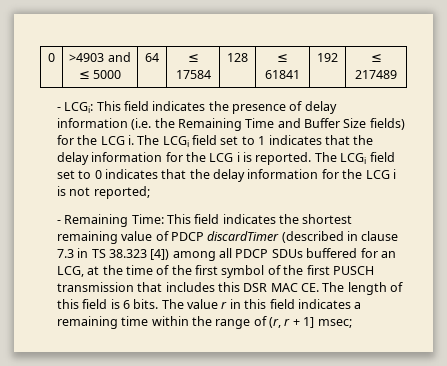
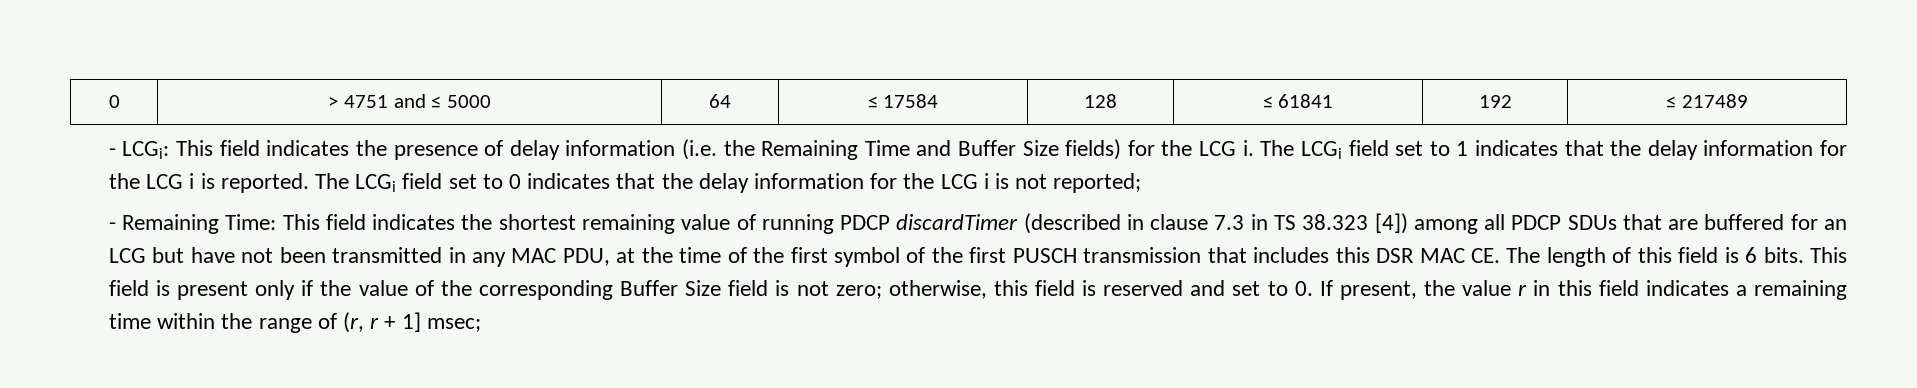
[69,53,105,62] >4903 -> [328,95,388,108] > 4751
(169, 236) none -> [761,214,834,234] running
(303, 253) none -> [1622,214,1699,230] that are
[56,266,84,277] LCG, -> [108,247,610,267] LCG but have not been transmitted in any MAC PDU,
[161,299,184,309] The -> [1809,247,1847,263] [108,280,1456,300] This field is present only if the value of the corresponding Buffer Size field is not zero; otherwise, this field is reserved and set to 0. If present, the

